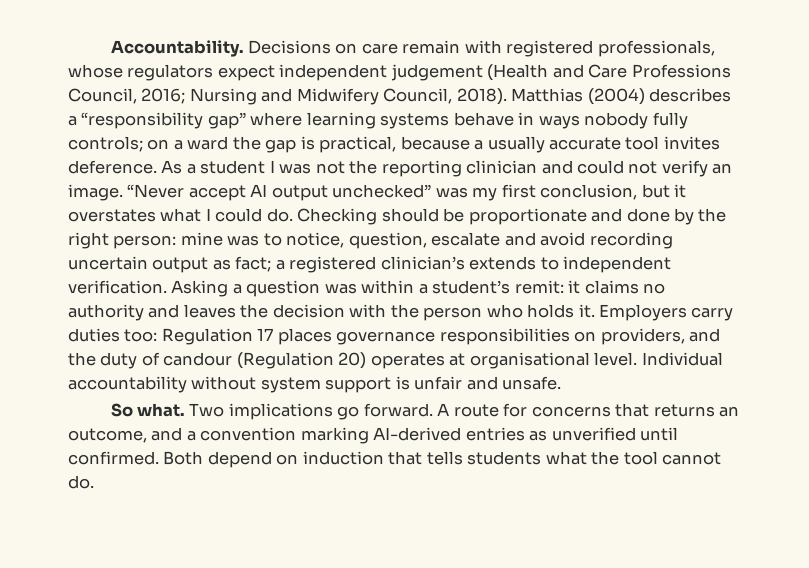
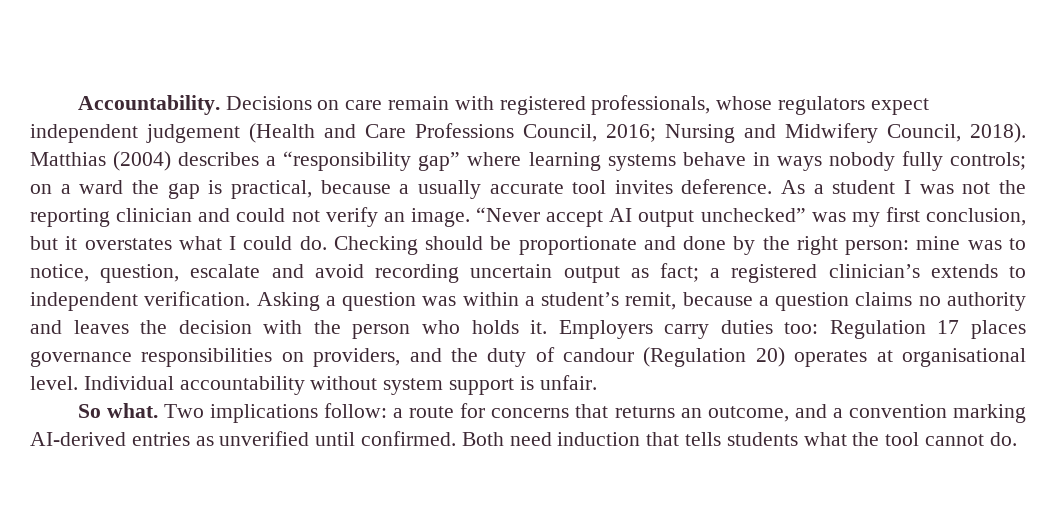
[514,280,581,294] remit: it -> [625,292,850,311] remit, because a question
[414,376,562,390] unfair and unsafe. -> [539,375,597,390] unfair.
[337,403,450,420] go forward. A -> [324,403,404,418] follow: a
[207,451,299,468] depend on -> [509,432,552,446] need

